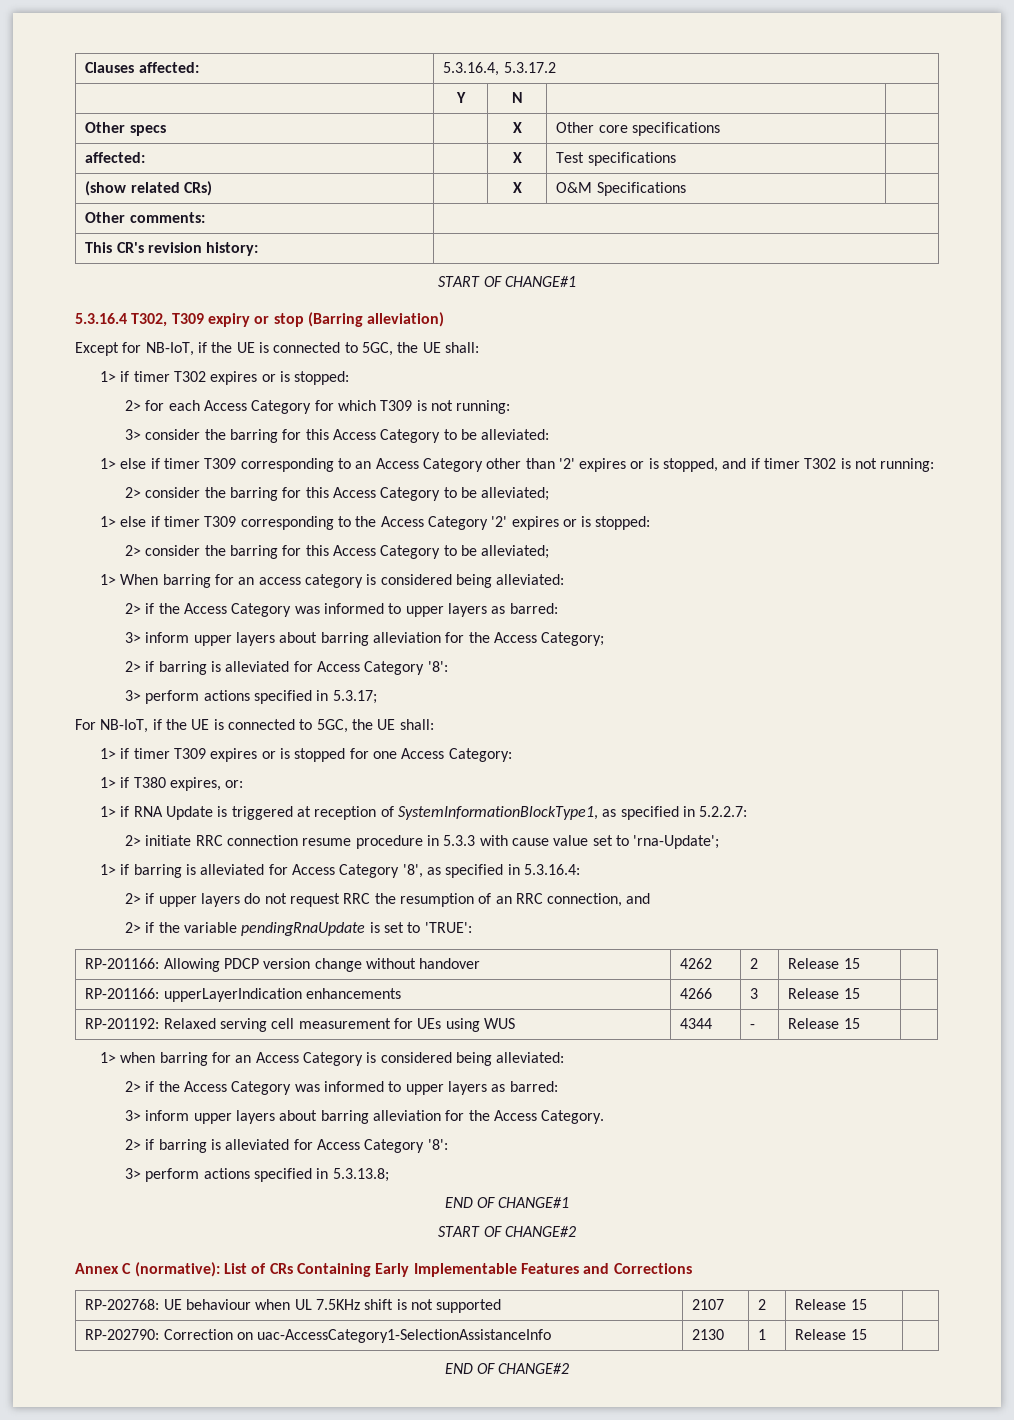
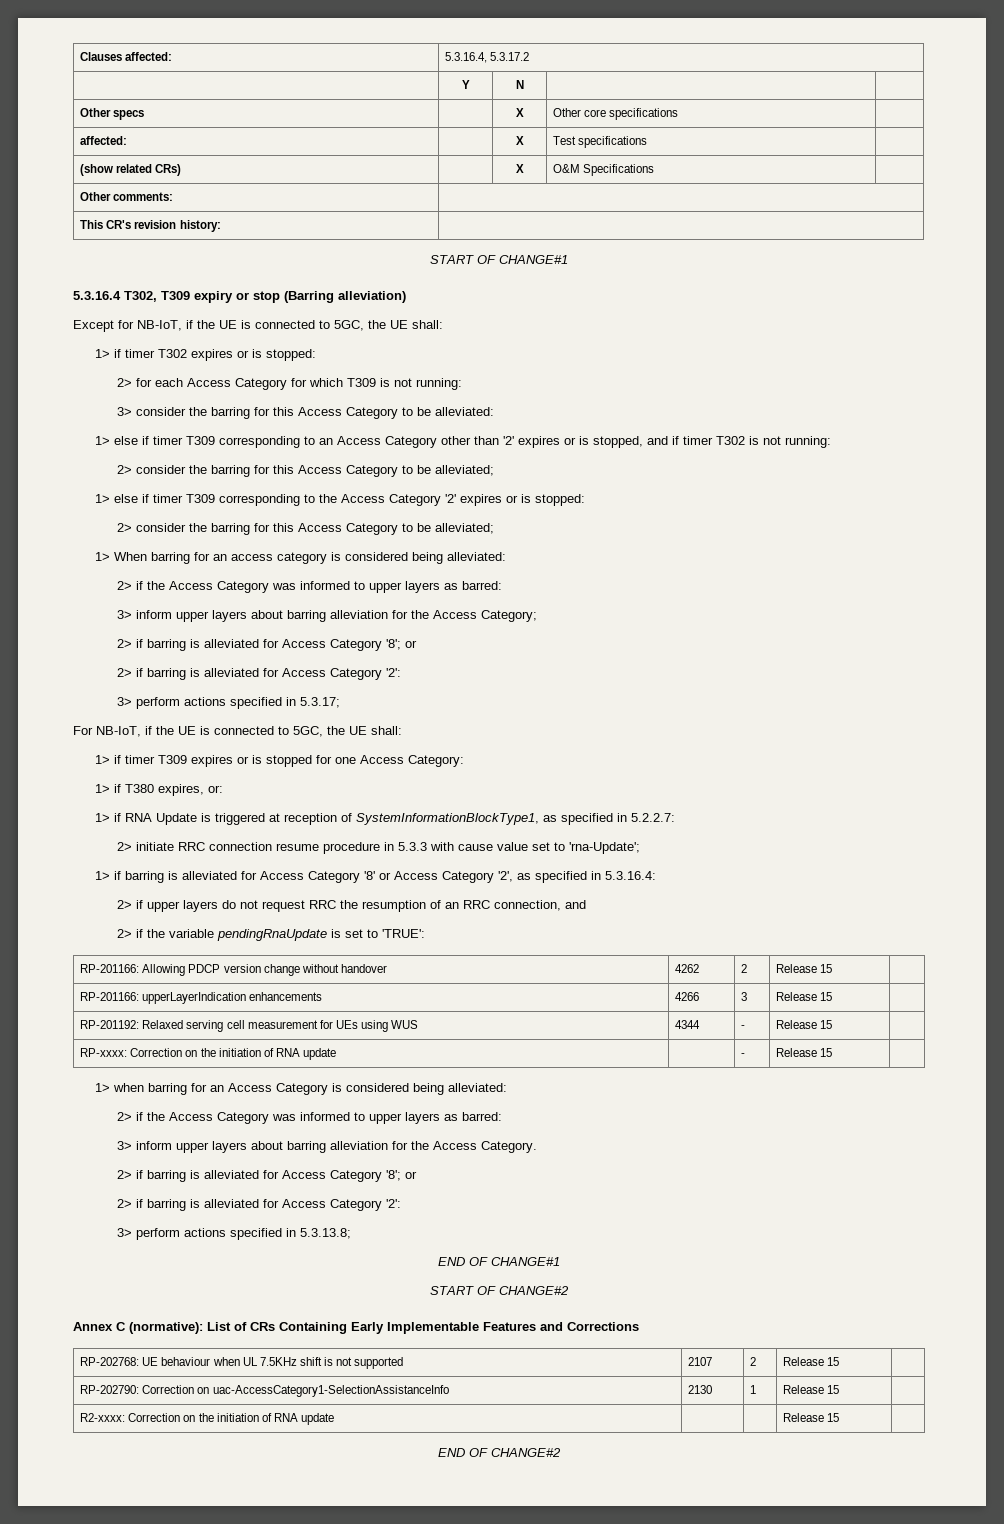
[427,661,448,672] '8': -> [386,639,418,650] [117,668,402,680] '8'; or // 2> if barring is alleviated for Access Category '2':
[402,864,423,878] '8', -> [364,871,514,883] '8' or Access Category '2',
(860, 1023) none -> [80,1048,336,1060] [741,1053,746,1057] [776,1048,833,1057] // RP-xxxx: Correction on the initiation of RNA update | | - | Release 15 |
[427,1139,448,1150] '8': -> [386,1170,418,1181] [117,1199,402,1211] '8'; or // 2> if barring is alleviated for Access Category '2':
(867, 1334) none -> [80,1413,334,1425] [783,1413,840,1422] // R2-xxxx: Correction on the initiation of RNA update | | | Release 15 |

